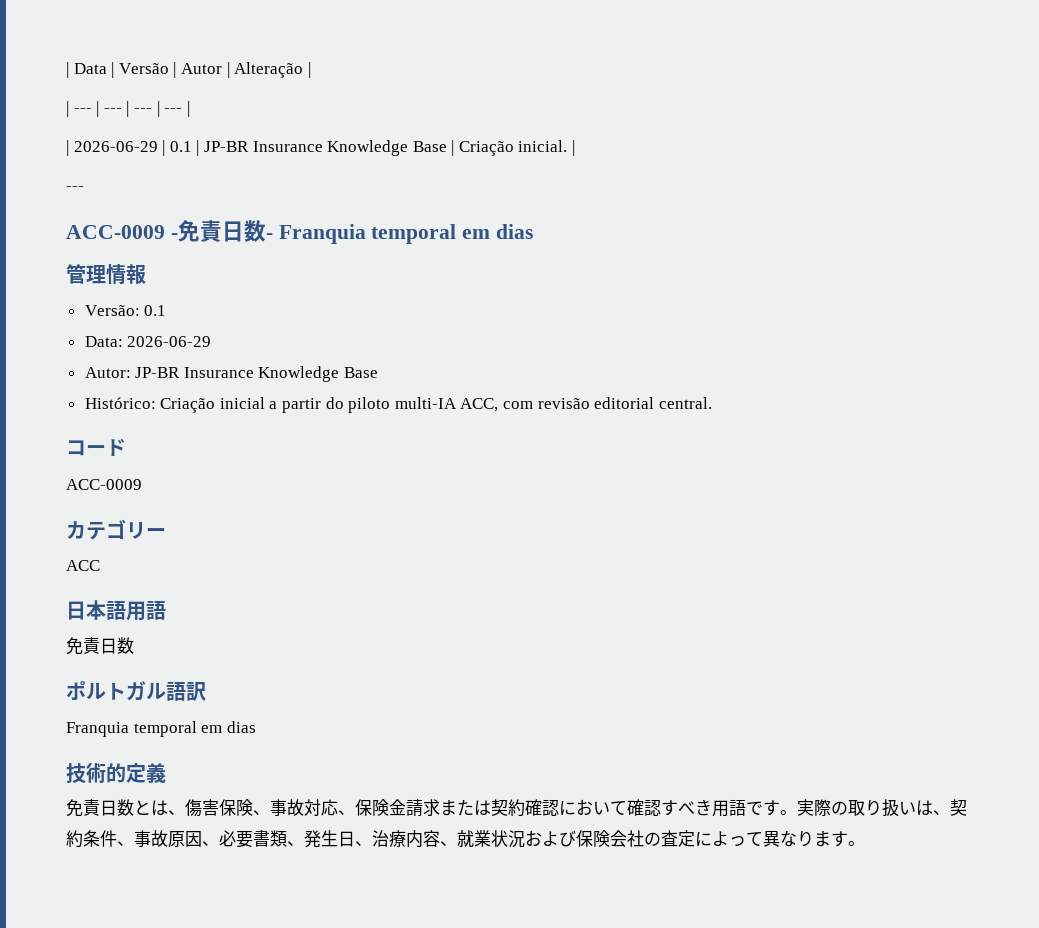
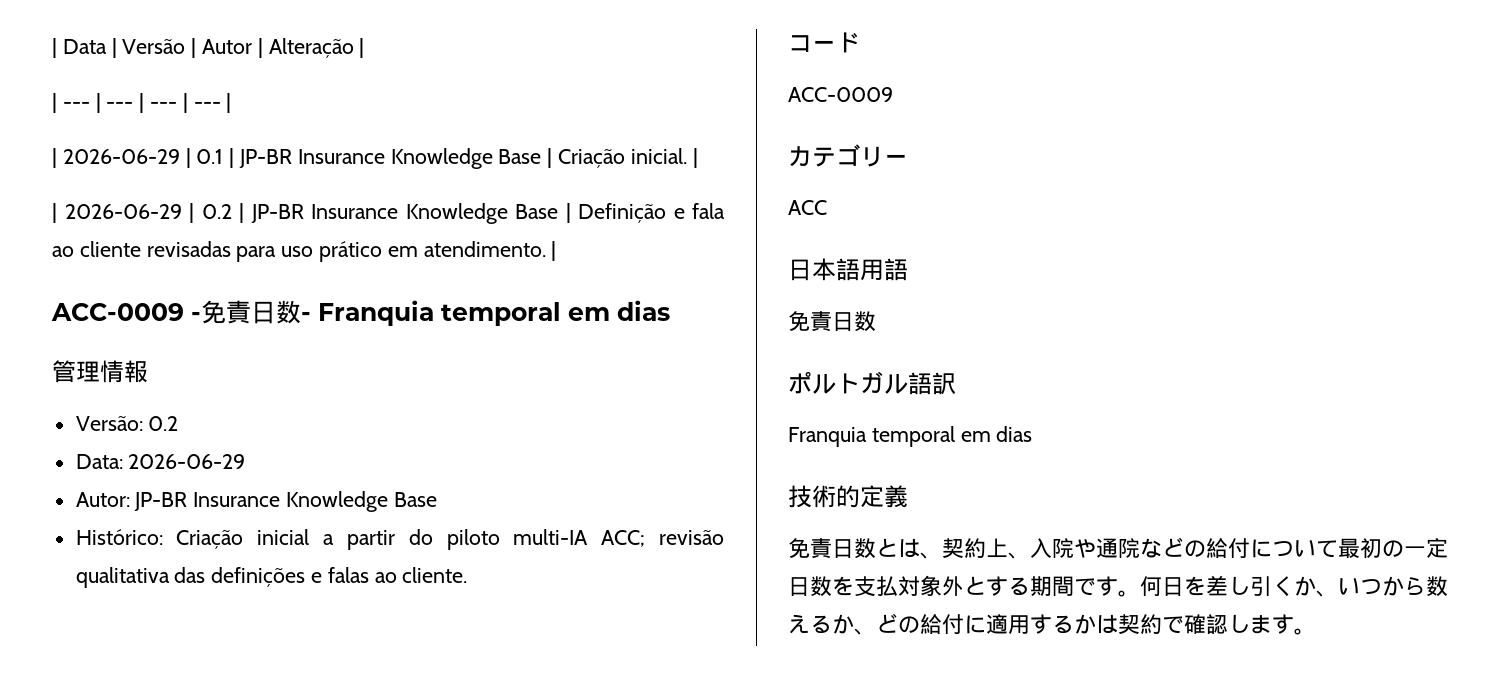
[66,186,84,191] --- -> [52,203,725,224] [52,241,557,262] | 2026-06-29 | 0.2 | JP-BR Insurance Knowledge Base | Definição e fala ao cliente revisadas para uso prático em atendimento. |
[144,305,167,316] 0.1 -> [148,416,179,431] 0.2
[460,397,712,412] ACC, com revisão editorial central. -> [601,530,724,547] [75,567,468,588] ACC; revisão qualitativa das definições e falas ao cliente.
[185,799,967,817] [66,830,814,848] 傷害保険、事故対応、保険金請求または契約確認において確認すべき用語です。実際の取り扱いは、契約条件、事故原因、必要書類、発生日、治療内容、就業状況および保険会社の査定によって異なり -> [942,537,1448,559] [788,575,1448,597] [788,613,1250,635] 契約上、入院や通院などの給付について最初の一定日数を支払対象外とする期間です。何日を差し引くか、いつから数えるか、どの給付に適用するかは契約で確認し

